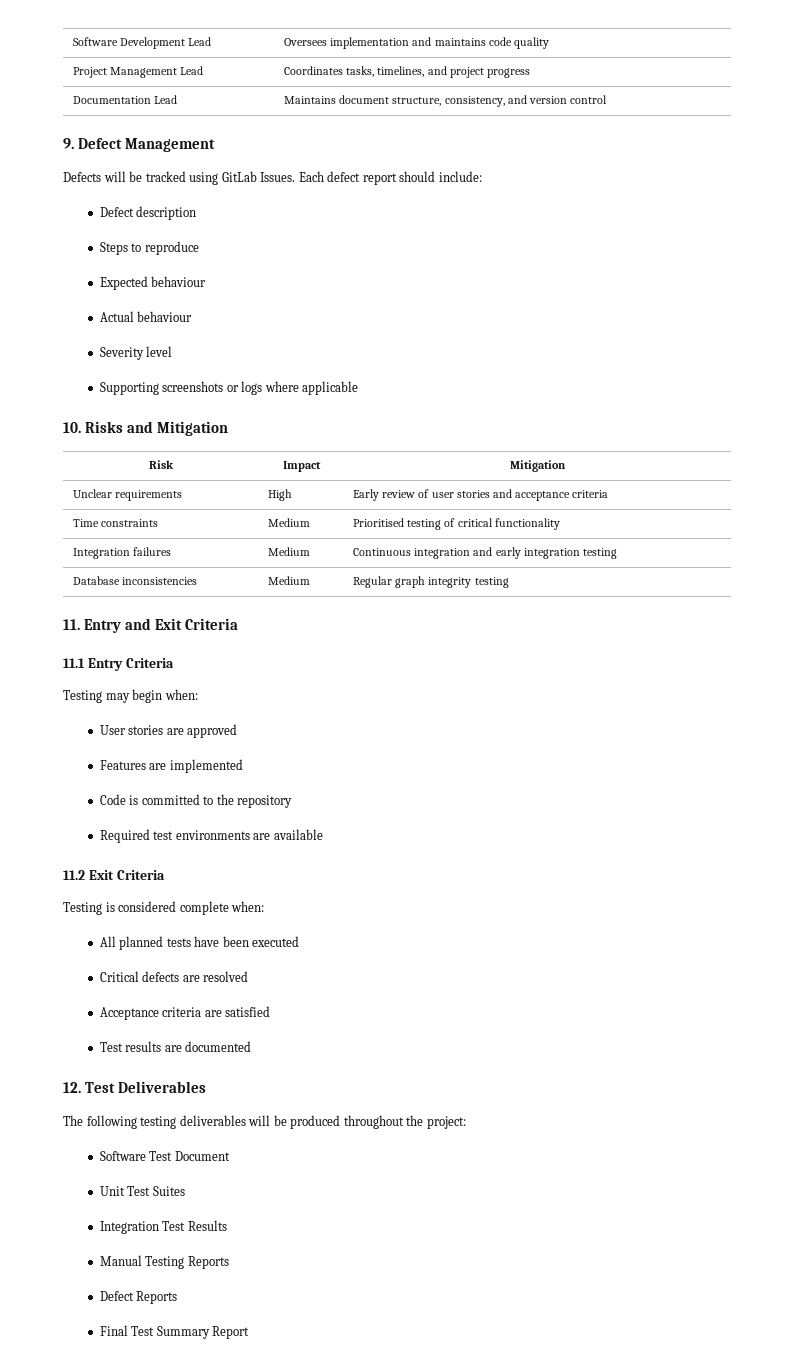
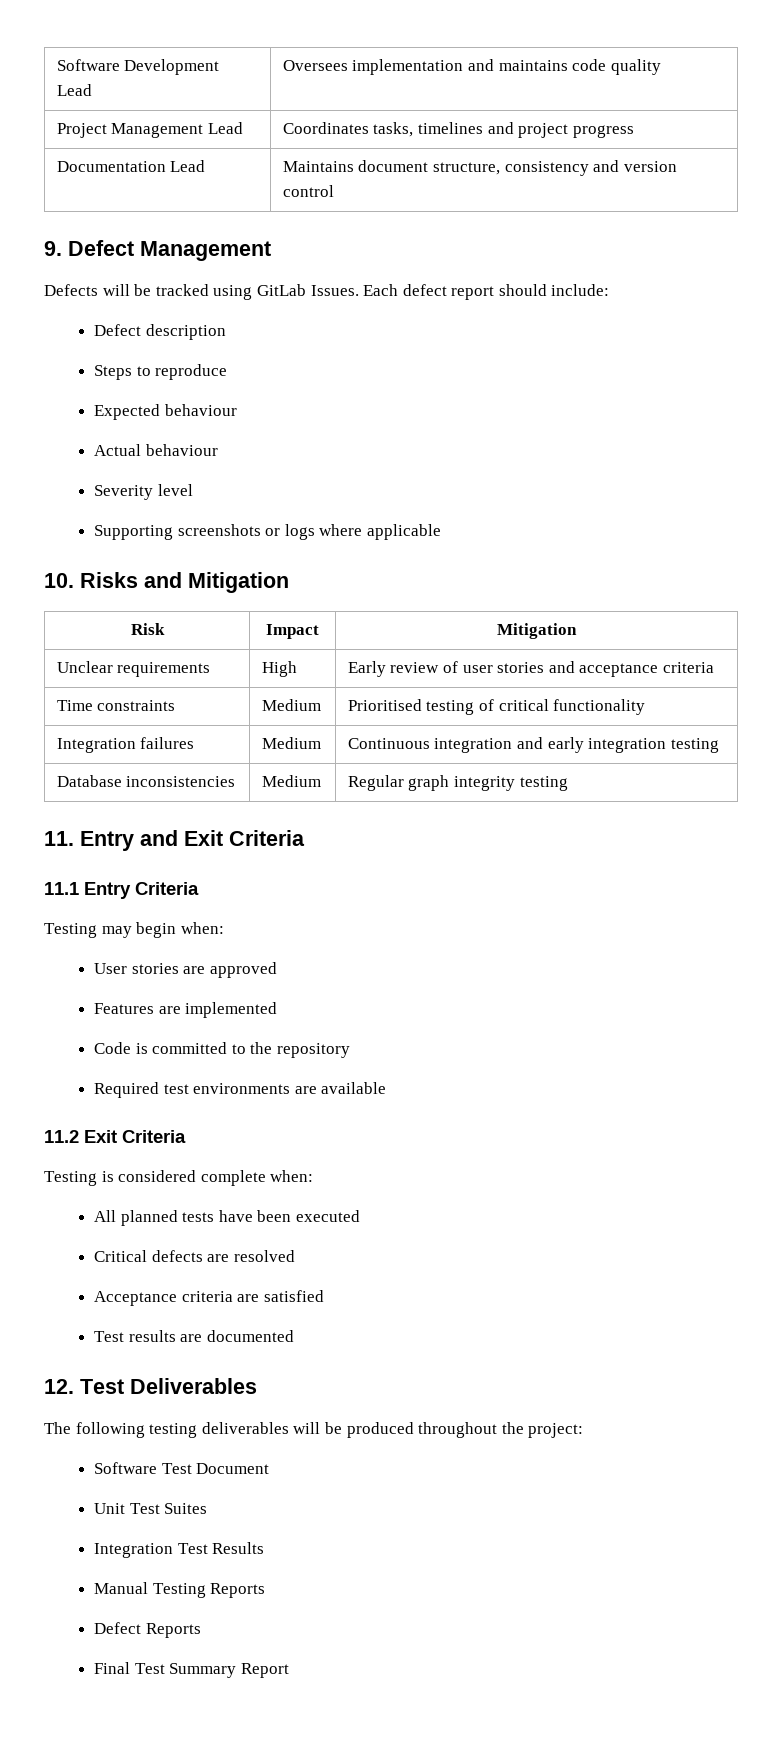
[377,66,425,77] timelines, -> [418,122,484,134] timelines
[444,96,505,107] consistency, -> [504,161,589,176] consistency

